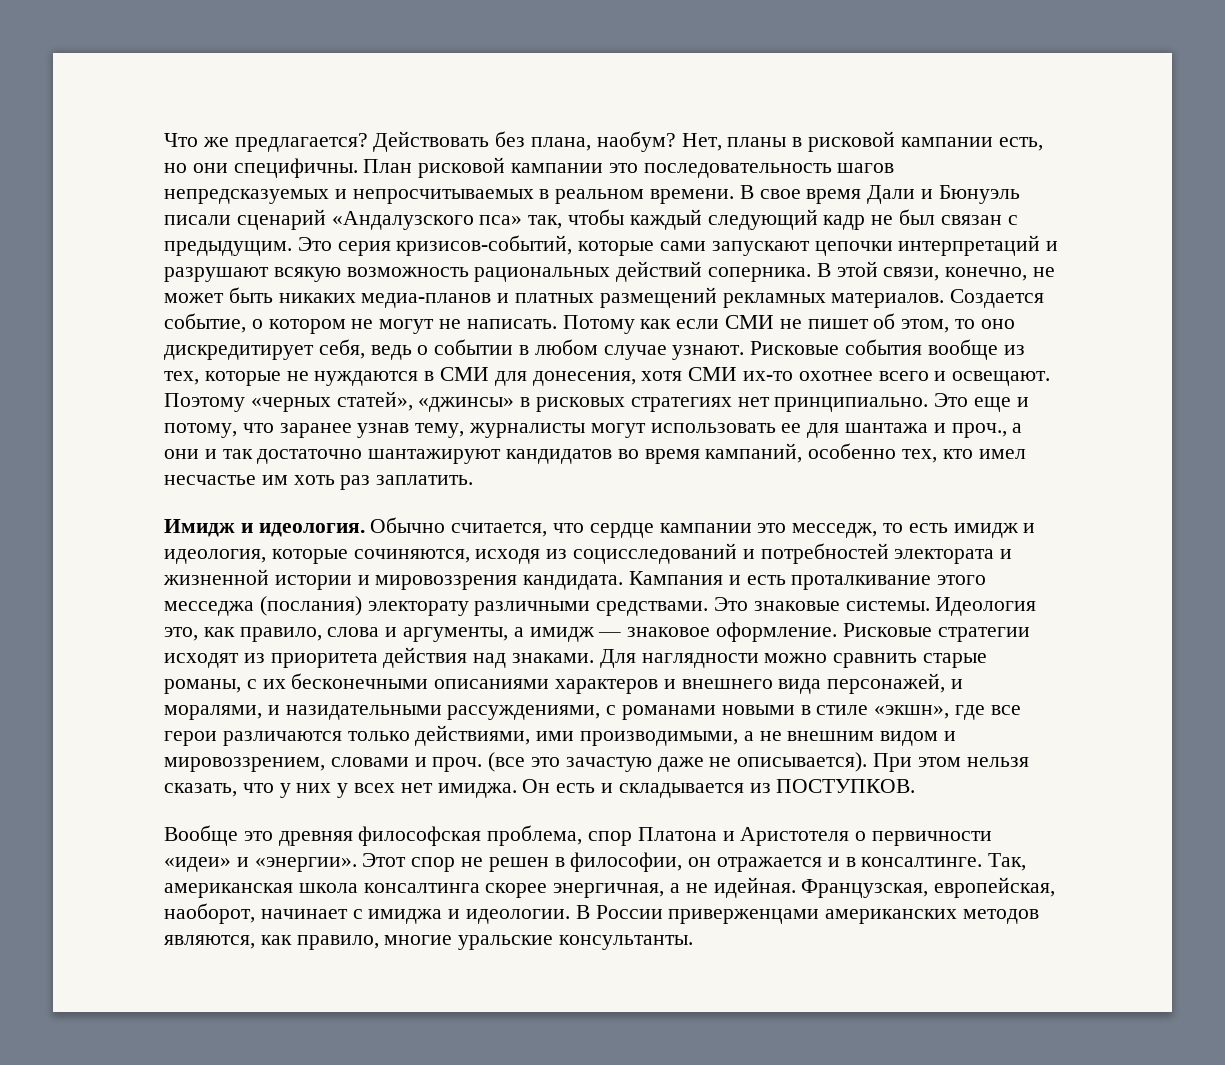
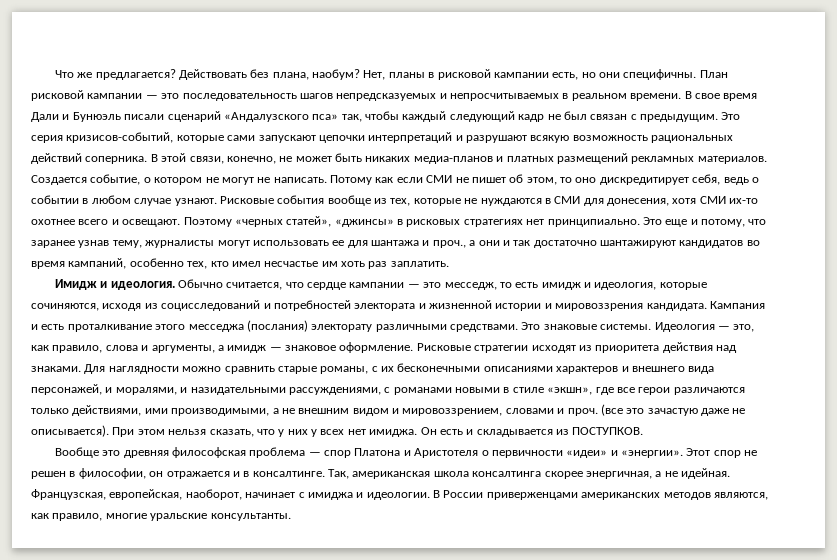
(604, 168) none -> [145,95,158,99] —
[938,185,1020,204] Бюнуэль -> [72,112,121,122] Бунюэль
(752, 528) none -> [407,284,420,288] —
(1037, 606) none -> [717,326,730,330] —
[487,825,583,846] проблема, -> [249,447,321,458] проблема —

